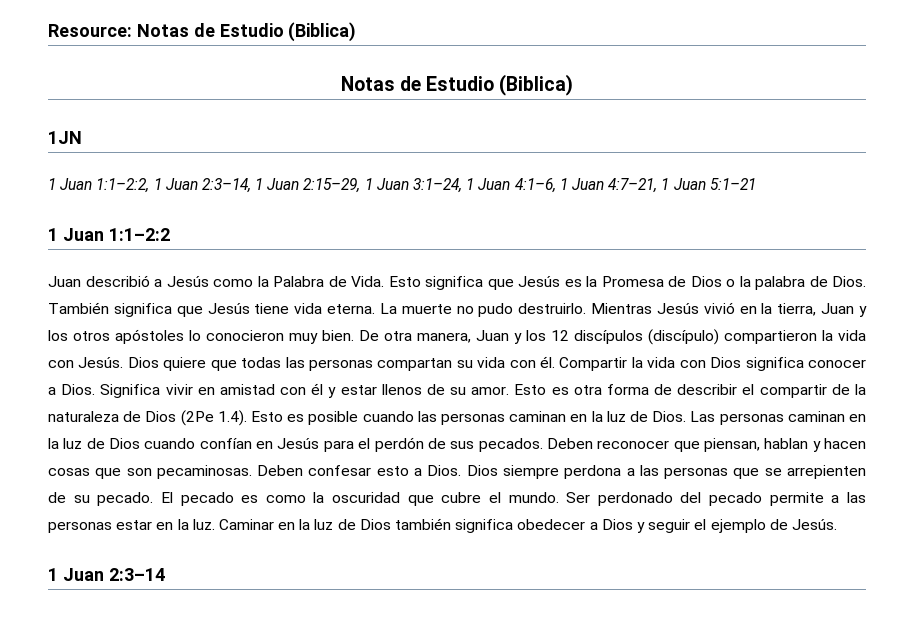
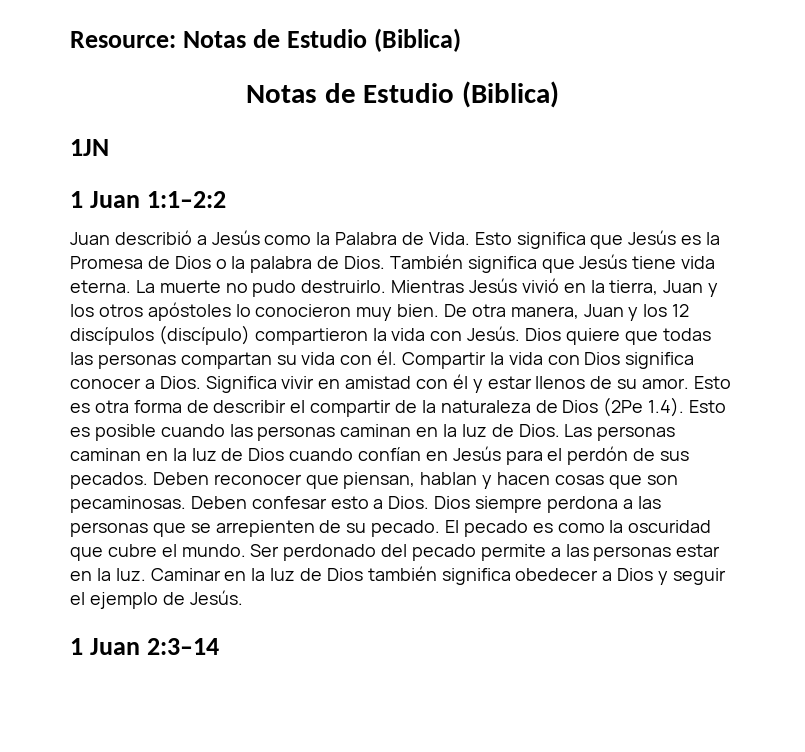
[48,178,756,193] // 1 Juan 1:1–2:2, 1 Juan 2:3–14, 1 Juan 2:15–29, 1 Juan 3:1–24, 1 Juan 4:1–6, 1 Juan 4:7–21, 1 Juan 5:1–21 -> (109, 147) none

